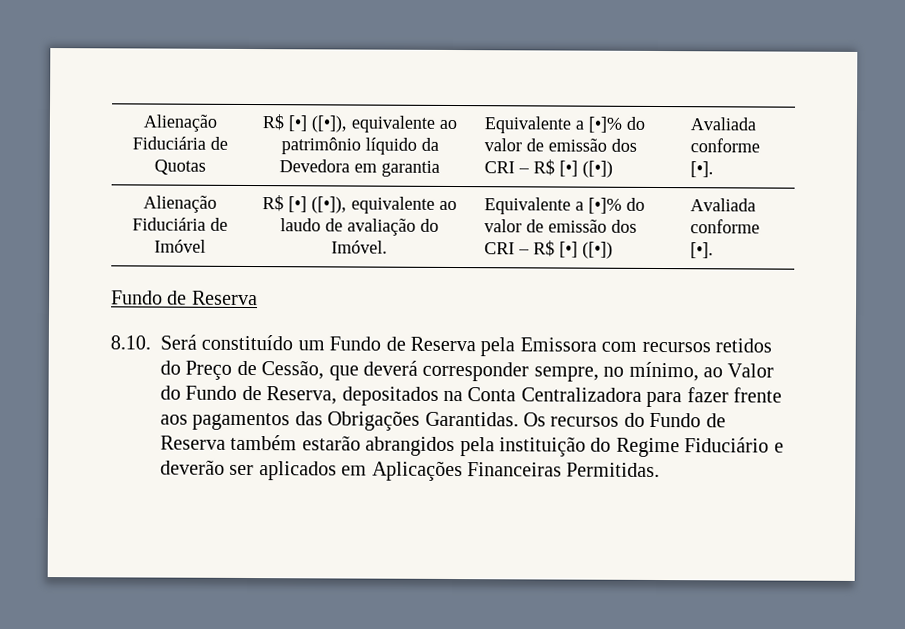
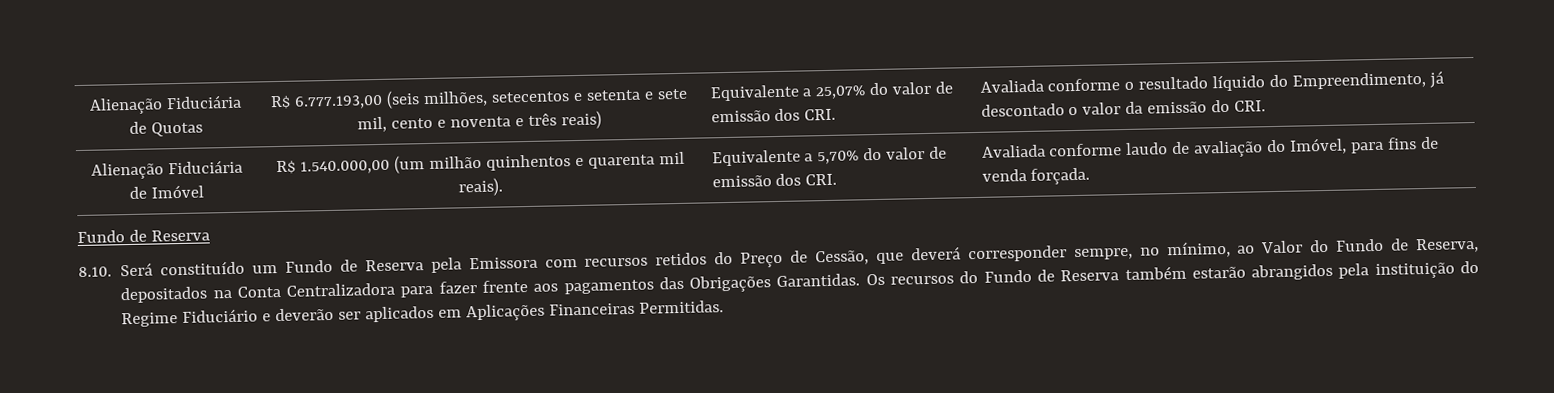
[288,115,457,133] [280,137,439,155] [279,159,440,177] [484,116,646,134] [484,138,638,152] [484,159,614,178] [690,117,757,131] [690,138,761,153] [690,161,715,178] [•] ([•]), equivalente ao patrimônio líquido da Devedora em garantia | Equivalente a [•]% do valor de emissão dos CRI – R$ [•] ([•]) | Avaliada conforme [•]. -> [294,88,688,110] [357,110,602,133] [709,81,954,102] [710,108,837,123] [979,70,1445,93] [980,99,1267,117] 6.777.193,00 (seis milhões, setecentos e setenta e sete mil, cento e noventa e três reais) | Equivalente a 25,07% do valor de emissão dos CRI. | Avaliada conforme o resultado líquido do Empreendimento, já descontado o valor da emissão do CRI.
[288,196,457,214] [280,218,439,236] [331,240,388,254] [484,197,646,215] [484,219,638,233] [484,240,614,259] [690,198,757,212] [690,219,761,234] [690,242,715,259] [•] ([•]), equivalente ao laudo de avaliação do Imóvel. | Equivalente a [•]% do valor de emissão dos CRI – R$ [•] ([•]) | Avaliada conforme [•]. -> [300,151,685,175] [458,177,503,197] [711,146,948,167] [711,173,838,188] [981,136,1440,158] [981,167,1091,185] 1.540.000,00 (um milhão quinhentos e quarenta mil reais). | Equivalente a 5,70% do valor de emissão dos CRI. | Avaliada conforme laudo de avaliação do Imóvel, para fins de venda forçada.

